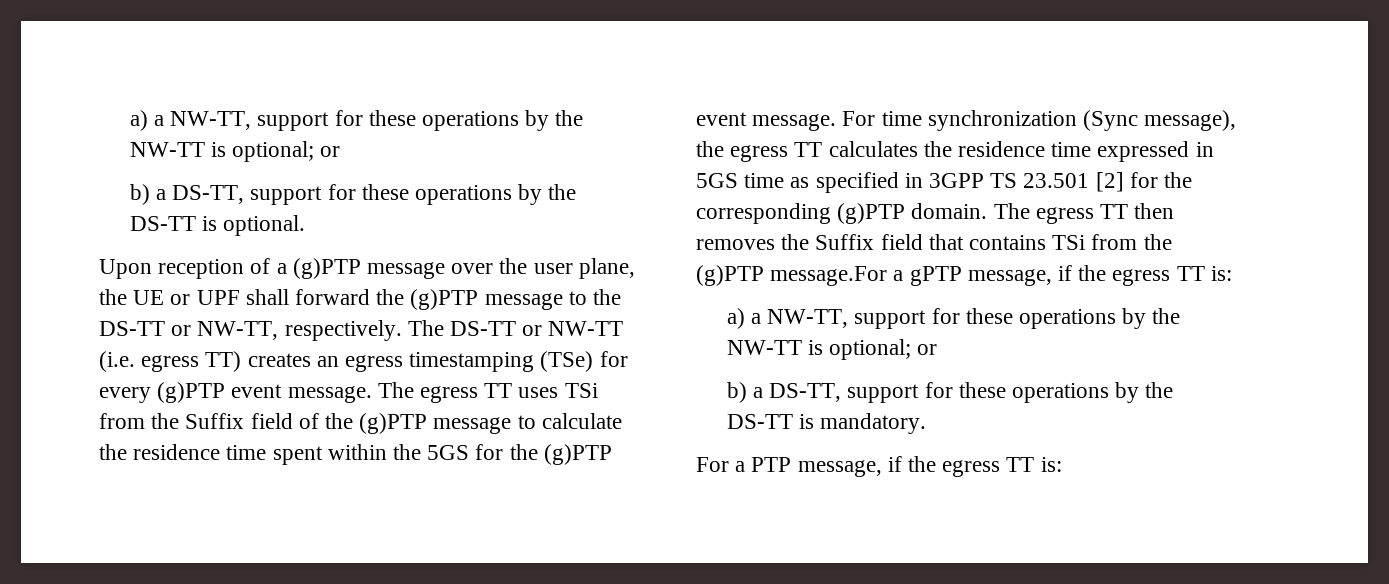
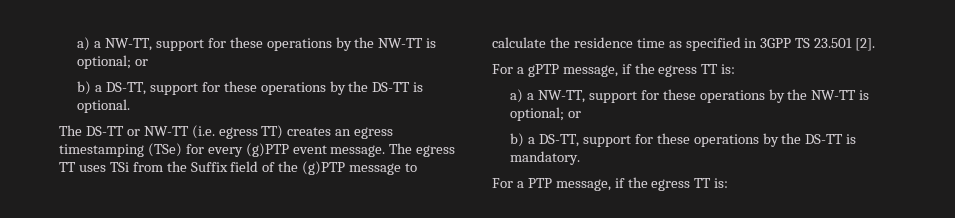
[99,258,635,279] [99,289,622,310] [99,320,402,341] Upon reception of a (g)PTP message over the user plane, the UE or UPF shall forward the (g)PTP message to the DS-TT or NW-TT, respectively. -> (131, 106) none
[272,444,612,465] [696,110,1237,131] [696,141,1214,162] [696,173,785,188] spent within the 5GS for the (g)PTP event message. For time synchronization (Sync message), the egress TT calculates the residence time expressed in 5GS time -> (665, 43) none
[1095,172,1193,192] [696,203,1175,224] [696,234,1172,250] [696,265,888,286] [2] for the corresponding (g)PTP domain. The egress TT then removes the Suffix field that contains TSi from the (g)PTP message.For -> [855,38,876,51] [492,64,513,74] [2]. // For

